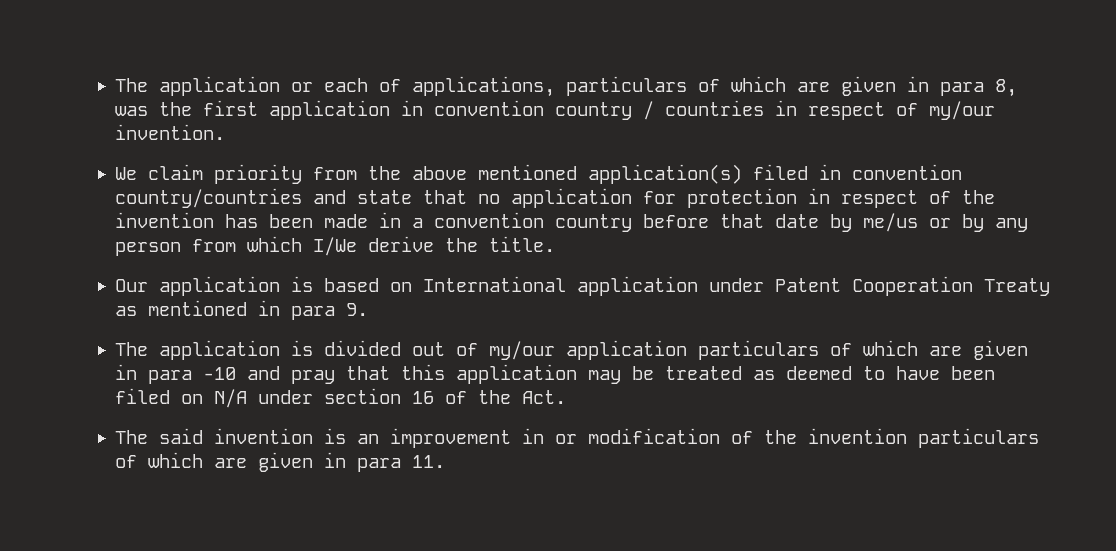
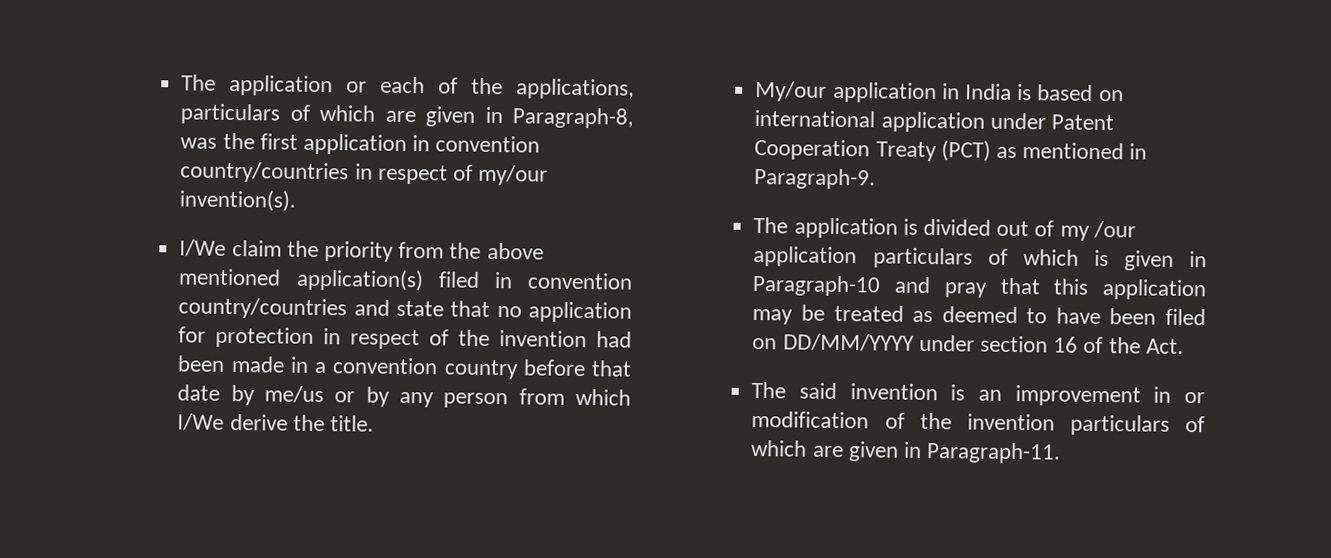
(401, 85) none -> [471,77,504,95] the
[939,79,1017,97] para 8, -> [512,107,634,129] Paragraph-8,
[554,100,764,120] country / countries -> [180,161,350,184] country/countries
[114,124,225,140] [114,164,203,180] invention. // We claim -> [179,189,297,212] [179,239,319,257] invention(s). // I/We claim the
[224,214,258,228] has -> [595,331,632,348] had
[114,276,280,296] Our application -> [755,81,1013,104] My/our application in India
[422,276,566,292] International -> [754,110,876,128] international
(1050, 287) none -> [940,140,991,162] (PCT)
[290,303,368,320] para 9. -> [754,168,877,190] Paragraph-9.
[488,341,555,360] my/our -> [1059,220,1136,241] my /our
[928,340,1028,360] [114,364,236,384] are given in para -10 -> [1093,249,1207,271] [752,275,882,297] is given in Paragraph-10
[213,389,247,408] N/A -> [782,333,915,352] DD/MM/YYYY
[356,455,445,472] para 11. -> [926,442,1062,464] Paragraph-11.

